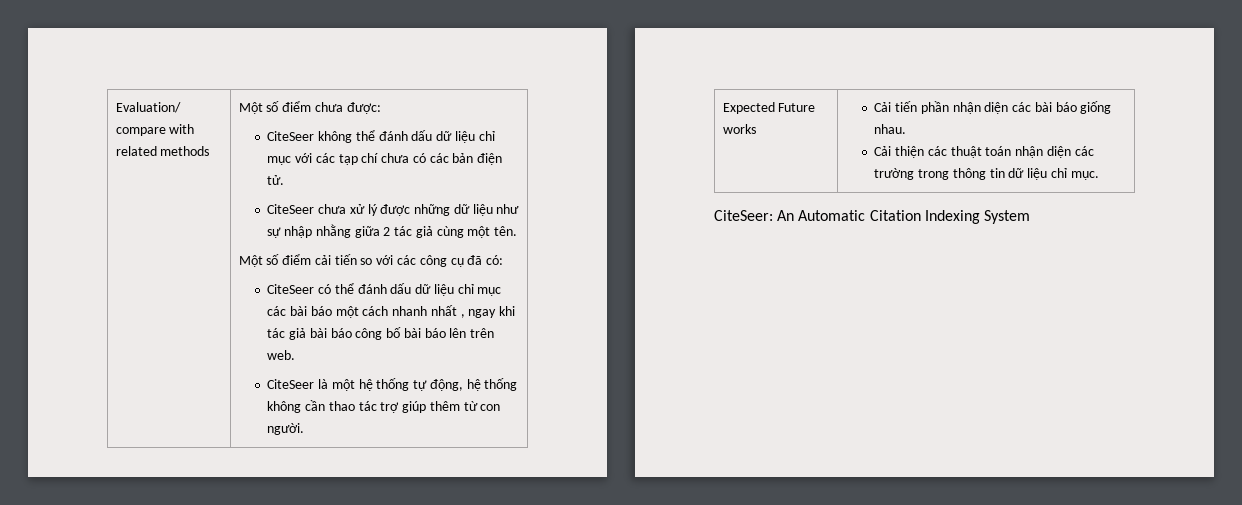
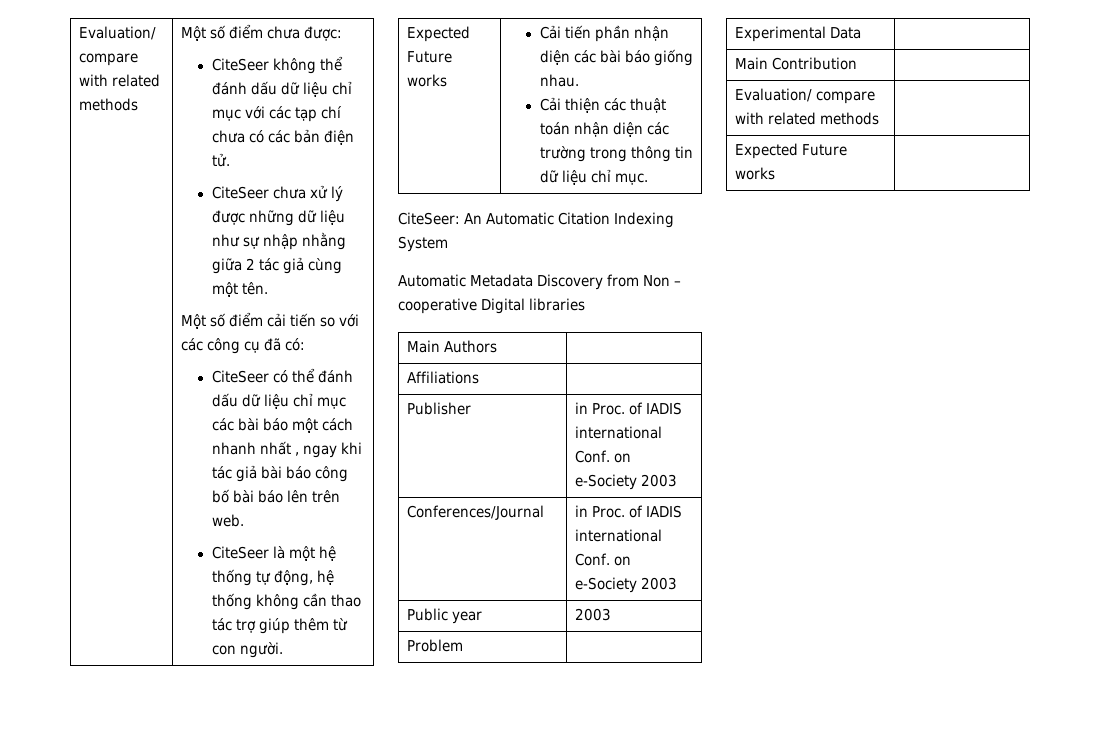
(1030, 217) none -> [398,274,682,290] [398,298,586,314] [407,340,498,353] [407,371,480,384] [407,402,472,415] [575,402,683,415] [575,426,663,439] [575,450,632,463] [575,474,678,490] [407,505,545,520] [575,505,683,518] [575,529,663,542] [575,553,632,566] [575,577,678,593] [407,608,483,624] [575,608,612,621] [407,639,464,652] [735,26,862,42] [735,57,858,70] [735,88,876,104] [735,112,880,125] [735,143,848,159] [735,167,776,180] // Automatic Metadata Discovery from Non – cooperative Digital libraries // Main Authors | // Affiliations | // Publisher | in Proc. of IADIS international Conf. on e-Society 2003 // Conferences/Journal | in Proc. of IADIS international Conf. on e-Society 2003 // Public year | 2003 // Problem | // Experimental Data | // Main Contribution | // Evaluation/ compare with related methods | // Expected Future works |

